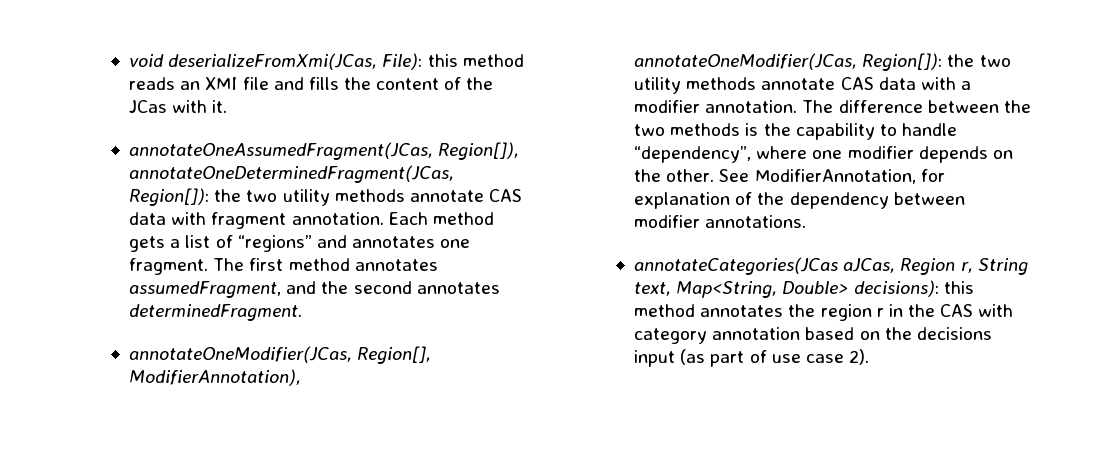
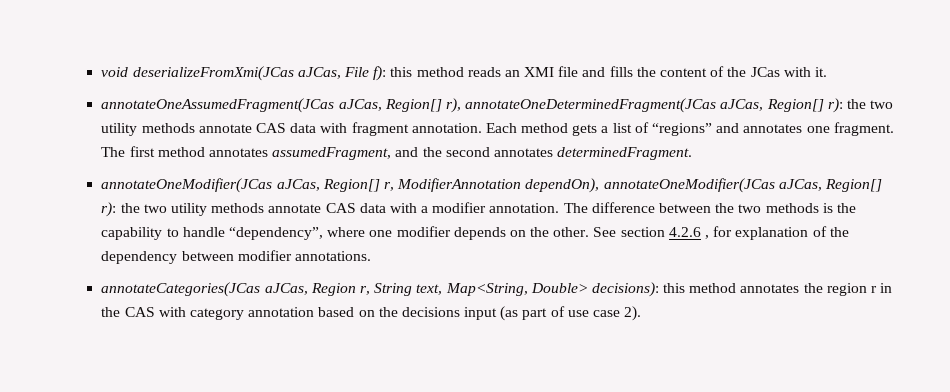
[168,53,423,70] deserializeFromXmi(JCas, File): -> [132,66,387,81] deserializeFromXmi(JCas aJCas, File f):
[129,142,520,160] [129,165,455,183] [129,188,210,206] annotateOneAssumedFragment(JCas, Region[]), annotateOneDeterminedFragment(JCas, Region[]): -> [101,98,843,113] annotateOneAssumedFragment(JCas aJCas, Region[] r), annotateOneDeterminedFragment(JCas aJCas, Region[] r):
[129,346,432,364] [129,369,302,386] [634,53,943,71] annotateOneModifier(JCas, Region[], ModifierAnnotation), annotateOneModifier(JCas, Region[]): -> [101,178,882,193] [101,202,117,217] annotateOneModifier(JCas aJCas, Region[] r, ModifierAnnotation dependOn), annotateOneModifier(JCas aJCas, Region[] r):
[754,169,916,184] ModifierAnnotation, -> [620,227,709,239] section 4.2.6 ,

